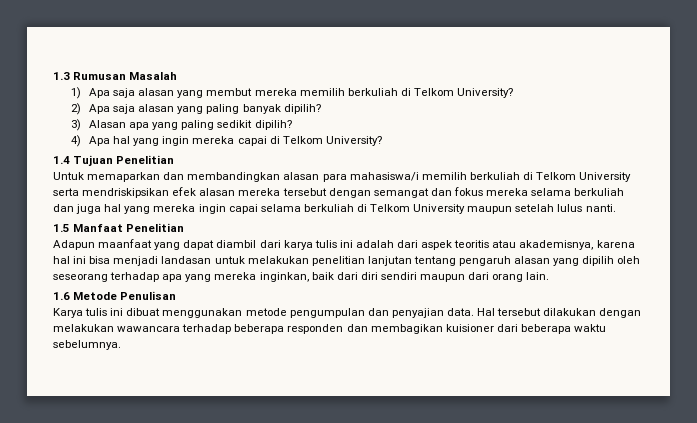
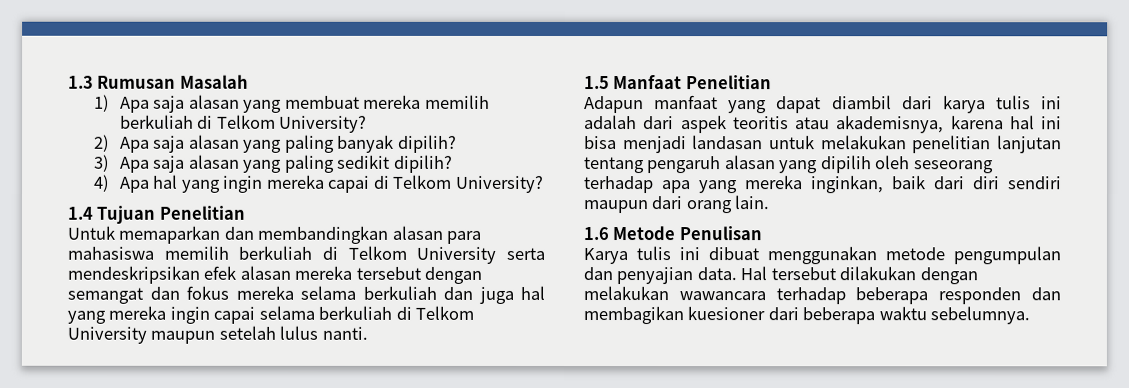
[206,88,253,96] membut -> [284,95,360,109] membuat
[88,120,150,130] Alasan apa -> [120,154,240,173] Apa saja alasan
[349,172,419,181] mahasiswa/i -> [67,246,154,260] mahasiswa
[82,188,170,198] mendriskipsikan -> [67,265,200,284] mendeskripsikan
[98,239,153,248] maanfaat -> [654,95,719,110] manfaat
[445,324,494,332] kuisioner -> [687,306,766,321] kuesioner

